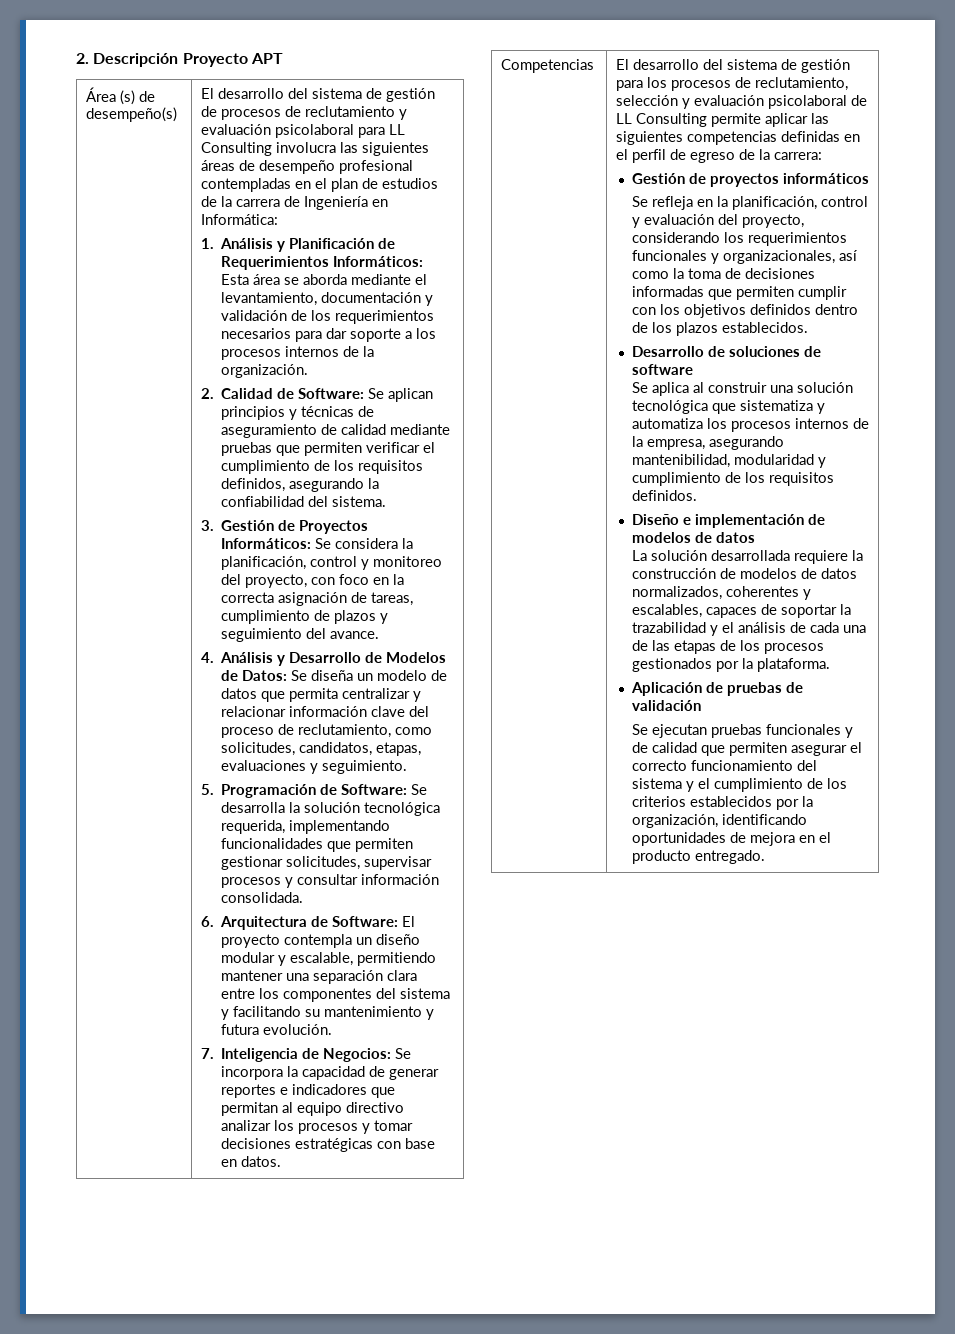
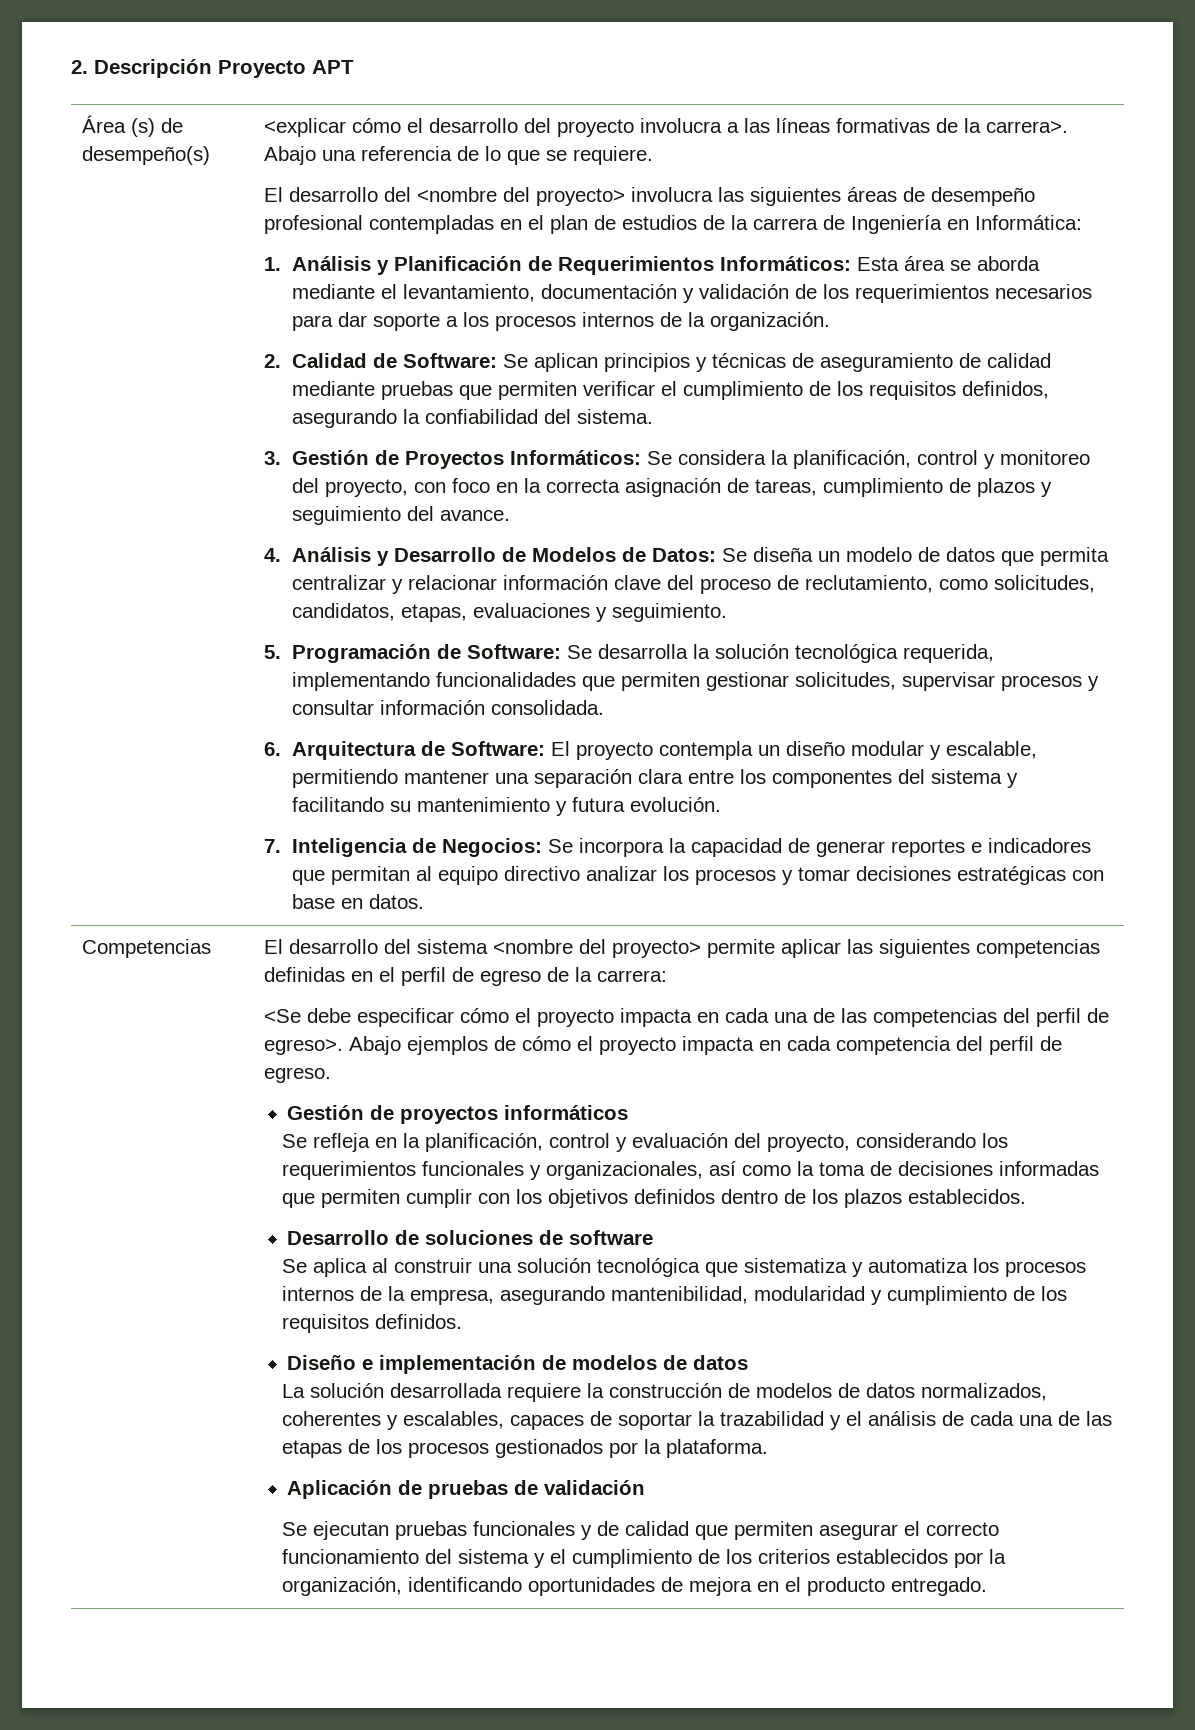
[200,88,435,102] [200,106,407,120] [200,124,405,138] [200,142,272,156] El desarrollo del sistema de gestión de procesos de reclutamiento y evaluación psicolaboral para LL Consulting -> [264,118,1069,137] [264,146,654,165] [264,187,626,206] <explicar cómo el desarrollo del proyecto involucra a las líneas formativas de la carrera>. Abajo una referencia de lo que se requiere. // El desarrollo del <nombre del proyecto>
[780,59,850,73] [615,77,848,91] [615,95,867,109] [615,113,707,127] de gestión para los procesos de reclutamiento, selección y evaluación psicolaboral de LL Consulting -> [493,939,702,958] <nombre del proyecto>
(822, 156) none -> [264,1008,1110,1027] [264,1036,1063,1055] [264,1067,332,1083] // <Se debe especificar cómo el proyecto impacta en cada una de las competencias del perfil de egreso>. Abajo ejemplos de cómo el proyecto impacta en cada competencia del perfil de egreso.

